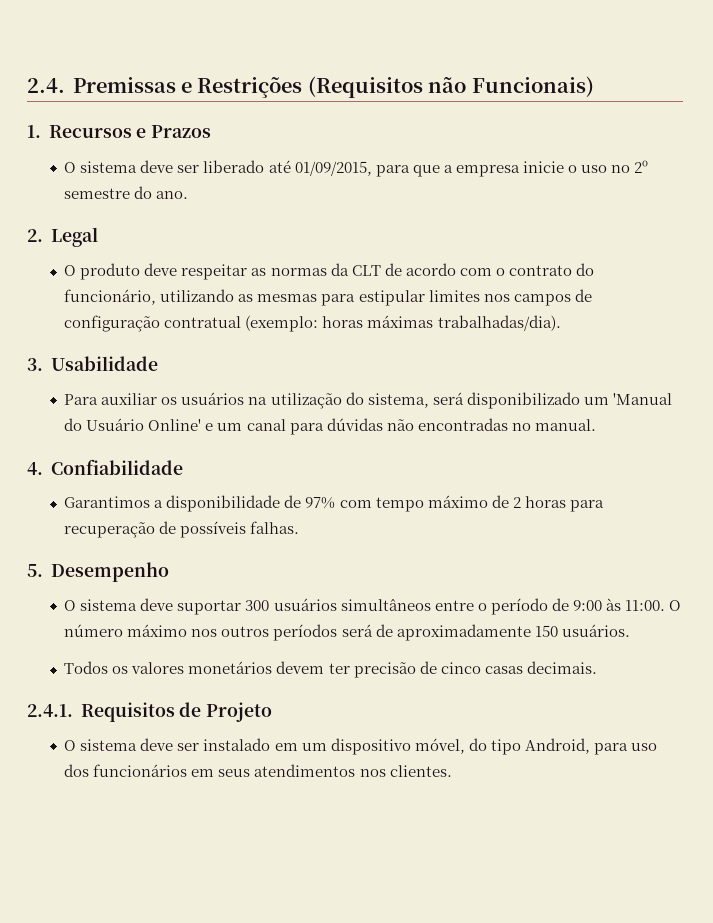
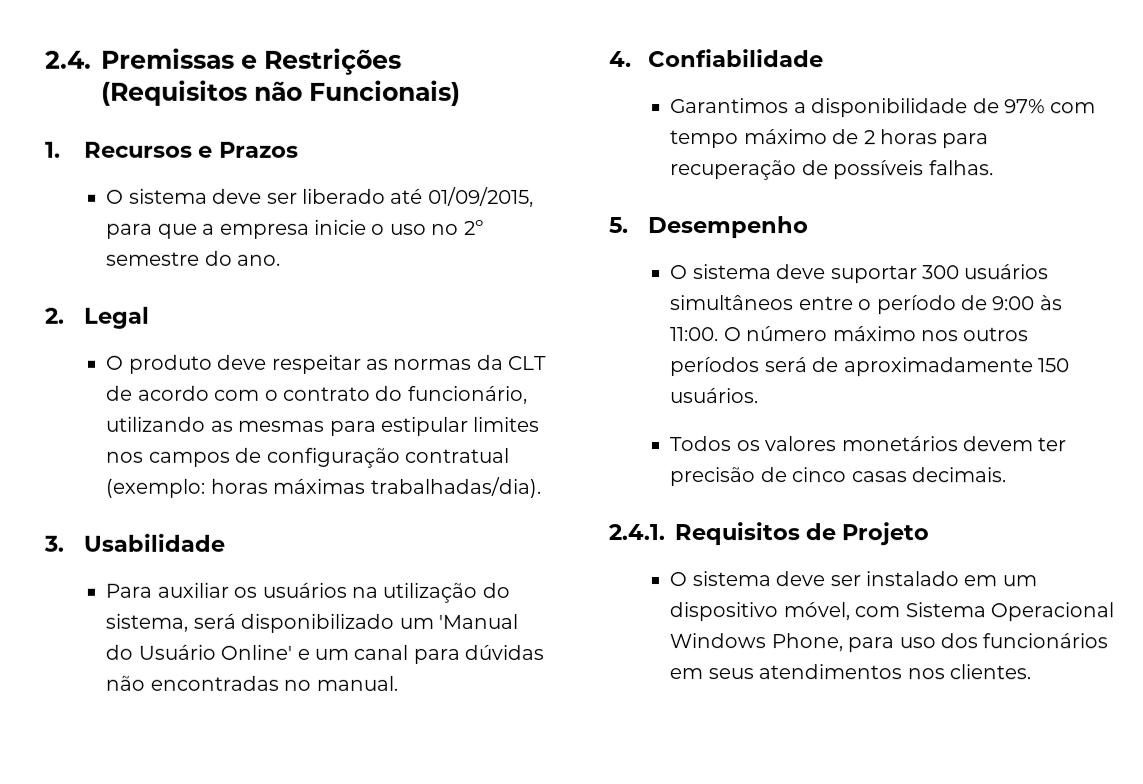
[468,738,590,755] do tipo Android, -> [854,602,1114,622] [669,633,843,652] com Sistema Operacional Windows Phone,

